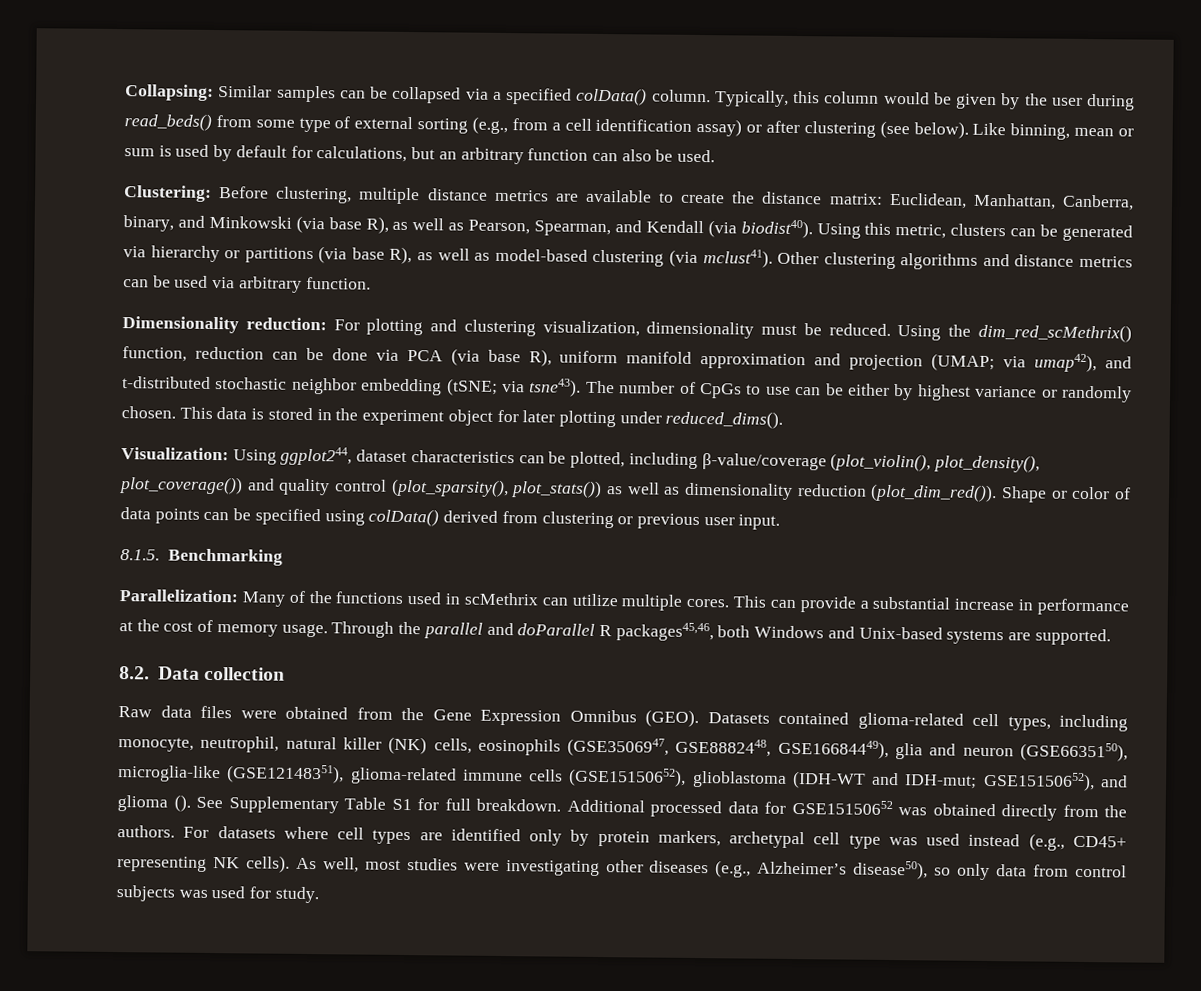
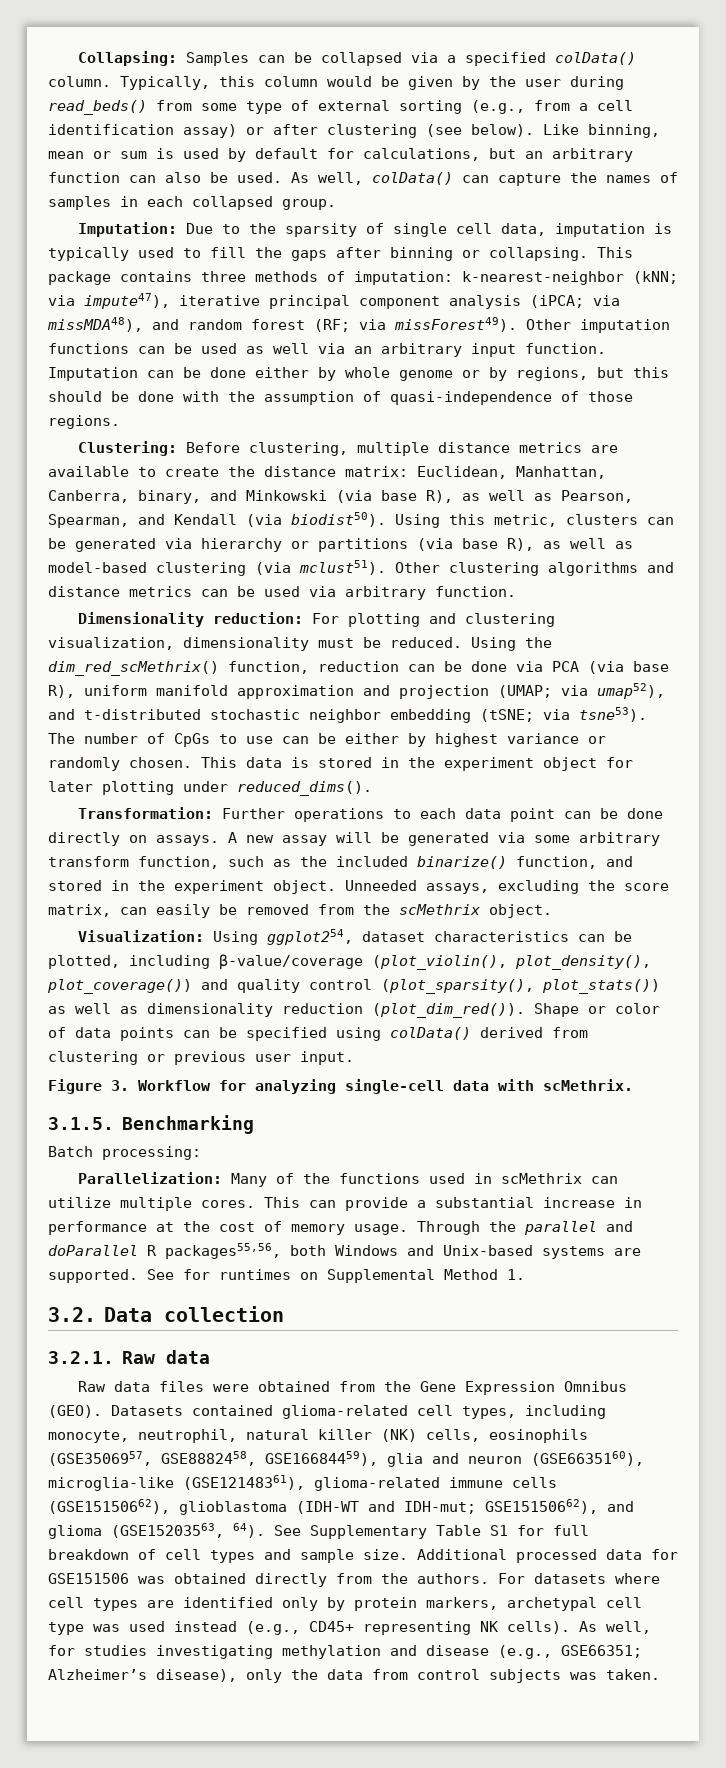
[218,85,336,103] Similar samples -> [186,52,250,66] Samples
(716, 156) none -> [291,172,678,186] [48,196,336,210] [78,222,673,237] [48,247,633,261] [48,271,678,285] [48,293,620,309] [47,317,670,333] [48,343,606,357] [48,367,669,381] [48,391,633,405] [48,415,120,429] As well, colData() can capture the names of samples in each collapsed group. // Imputation: Due to the sparsity of single cell data, imputation is typically used to fill the gaps after binning or collapsing. This package contains three methods of imputation: k-nearest-neighbor (kNN; via impute47), iterative principal component analysis (iPCA; via missMDA48), and random forest (RF; via missForest49). Other imputation functions can be used as well via an arbitrary input function. Imputation can be done either by whole genome or by regions, but this should be done with the assumption of quasi-independence of those regions.
[740,219,813,239] biodist40). -> [291,512,386,527] biodist50).
[702,249,773,268] mclust41). -> [299,560,386,575] mclust51).
[1034,353,1098,373] umap42), -> [597,683,665,699] umap52),
[529,378,582,397] tsne43). -> [579,707,647,722] tsne53).
(784, 419) none -> [78,807,664,822] [48,832,660,846] [48,856,633,869] [48,880,669,894] [48,904,552,918] // Transformation: Further operations to each data point can be done directly on assays. A new assay will be generated via some arbitrary transform function, such as the included binarize() function, and stored in the experiment object. Unneeded assays, excluding the score matrix, can easily be removed from the scMethrix object.
[280,446,353,466] ggplot244, -> [267,929,354,945] ggplot254,
[120,549,160,561] 8.1.5. -> [48,1079,633,1094] [48,1117,114,1130] Figure 3. Workflow for analyzing single-cell data with scMethrix. // 3.1.5.
(283, 557) none -> [48,1146,201,1160] // Batch processing:
[615,622,714,642] packages45,46, -> [165,1243,281,1259] packages55,56,
[119,666,150,680] // 8.2. -> [147,1269,525,1283] [48,1307,96,1322] See for runtimes on Supplemental Method 1. // 3.2.
(286, 673) none -> [48,1350,210,1364] // 3.2.1. Raw data
[567,737,1128,762] [118,764,345,784] (GSE3506947, GSE8882448, GSE16684449), glia and neuron (GSE6635150), microglia-like (GSE12148351), -> [48,1451,644,1467] [48,1475,305,1491] (GSE3506957, GSE8882458, GSE16684459), glia and neuron (GSE6635160), microglia-like (GSE12148361),
[569,767,687,787] (GSE15150652), -> [48,1499,170,1514] (GSE15150662),
[982,771,1095,792] GSE15150652), -> [485,1499,598,1514] GSE15150662),
[173,794,191,812] (). -> [111,1523,265,1538] (GSE15203563, 64).
[476,798,561,812] breakdown. -> [48,1549,408,1563] breakdown of cell types and sample size.
[791,799,893,816] GSE15150652 -> [48,1573,129,1584] GSE151506
[364,858,991,881] most studies were investigating other diseases (e.g., Alzheimer’s disease50), so only -> [48,1645,642,1659] [48,1669,318,1683] for studies investigating methylation and disease (e.g., GSE66351; Alzheimer’s disease), only the
[211,886,319,904] used for study. -> [606,1669,660,1680] taken.

